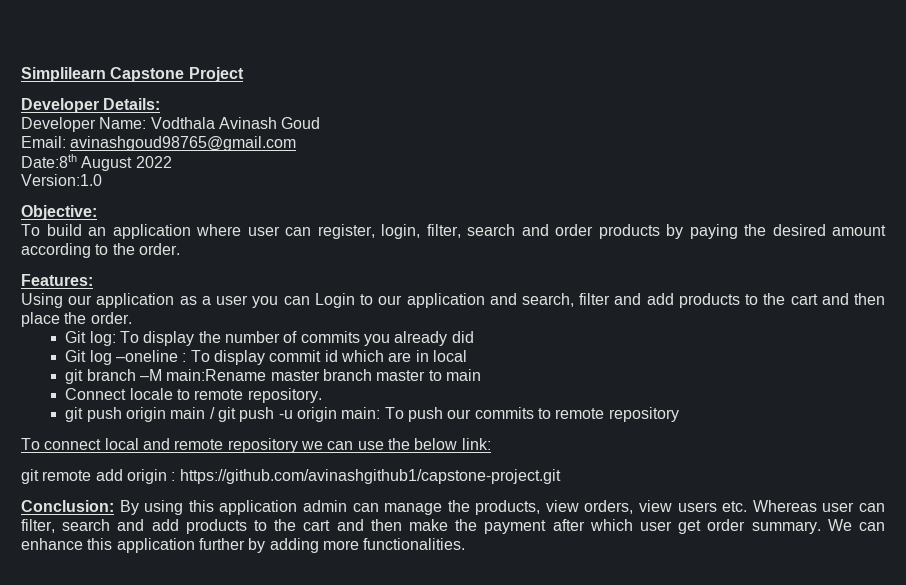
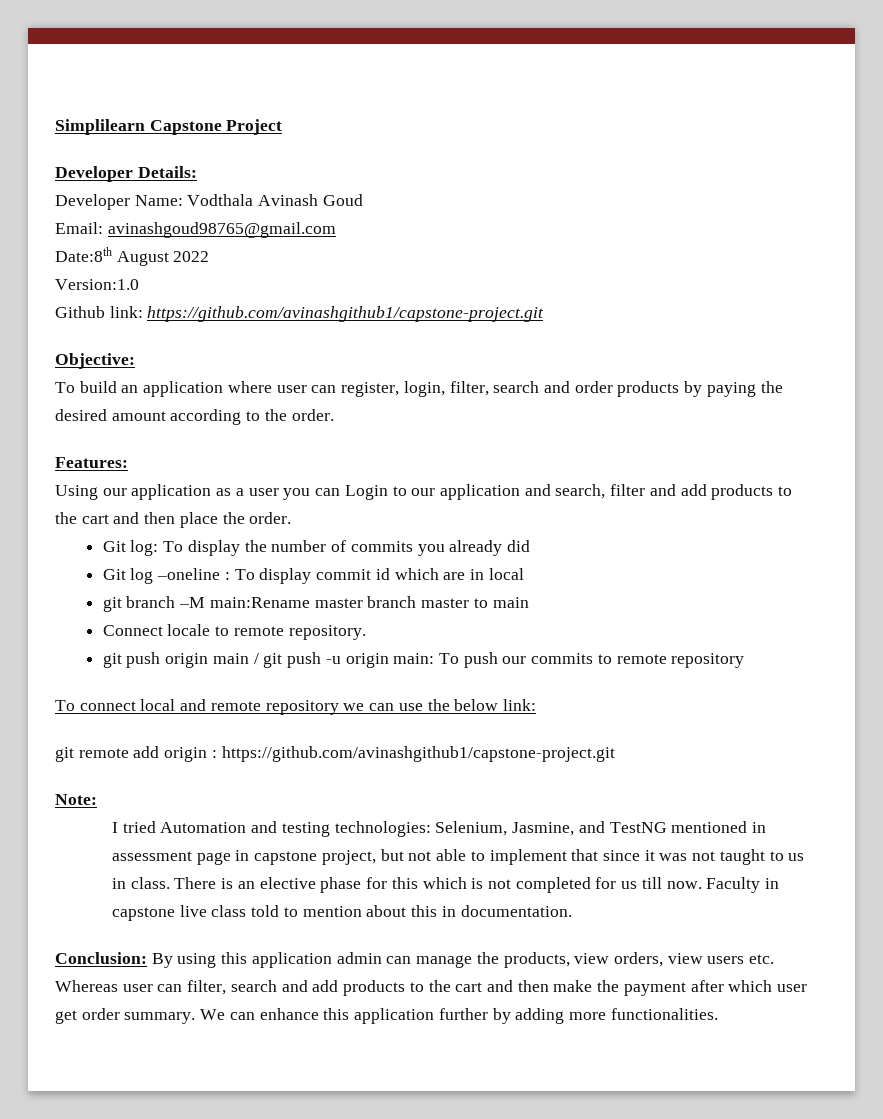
(102, 180) none -> [55,306,545,322] // Github link: https://github.com/avinashgithub1/capstone-project.git
(561, 476) none -> [55,794,97,805] [111,821,766,837] [111,849,805,865] [111,877,780,893] [111,905,572,921] // Note: // I tried Automation and testing technologies: Selenium, Jasmine, and TestNG mentioned in assessment page in capstone project, but not able to implement that since it was not taught to us in class. There is an elective phase for this which is not completed for us till now. Faculty in capstone live class told to mention about this in documentation.

